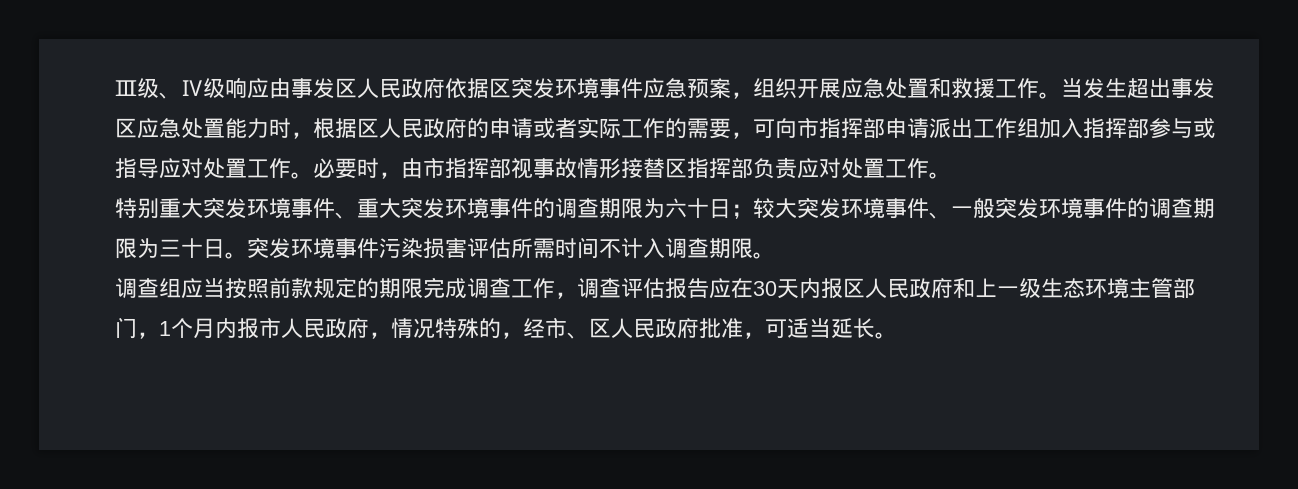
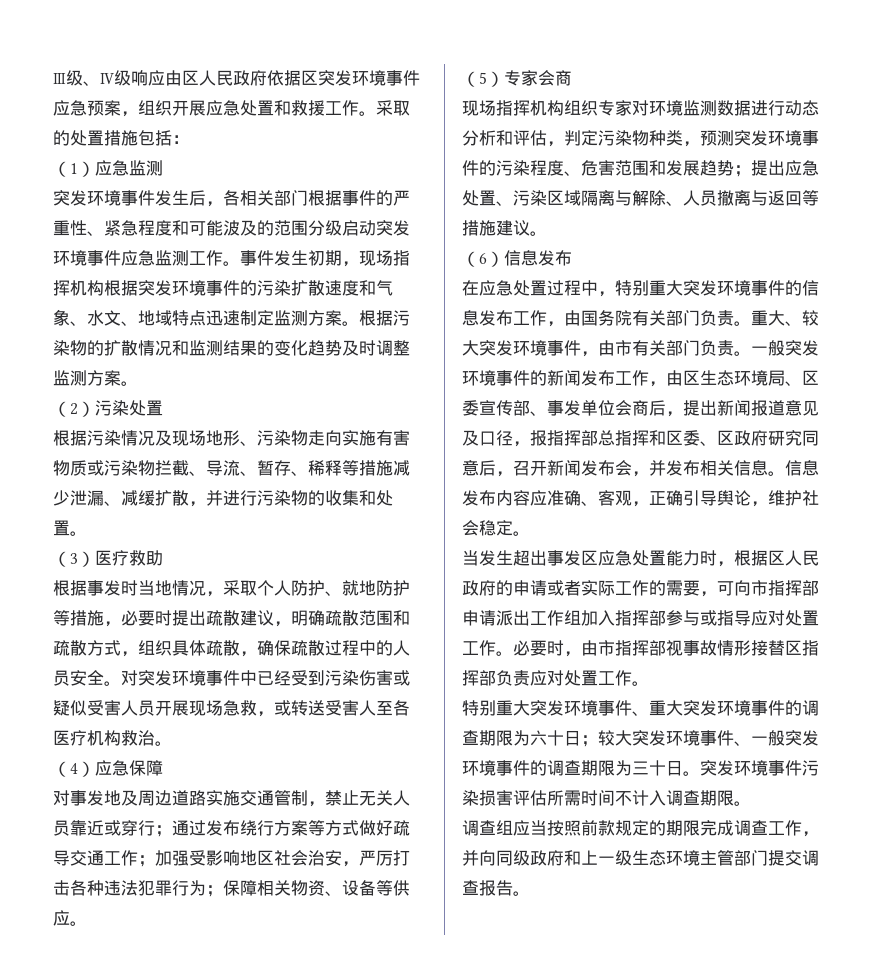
[291,78,335,99] 事发 -> (182, 78) none
(1061, 95) none -> [376,100,410,116] [53,130,189,146] [53,160,163,177] [53,190,410,207] [53,220,410,236] [53,250,410,267] [53,280,393,296] [53,309,410,326] [53,340,410,356] [53,370,138,386] [53,400,163,417] [53,430,410,446] [53,460,410,476] [53,490,393,507] [53,520,87,536] [53,550,163,567] [53,580,410,597] [53,610,410,627] [53,640,410,657] [53,670,410,686] [53,700,410,717] [53,730,172,746] [53,760,163,777] [53,790,410,807] [53,820,410,837] [53,850,410,867] [53,880,410,897] [53,910,87,926] [462,70,572,87] [462,100,819,116] [462,130,819,147] [462,160,819,177] [462,190,819,206] [462,220,547,236] [462,250,572,267] [462,280,819,297] [462,310,819,327] [462,340,819,357] [462,370,819,387] [462,400,819,417] [462,430,819,447] [462,460,819,477] [462,490,819,507] [462,520,530,536] 采取的处置措施包括： // （1）应急监测 // 突发环境事件发生后，各相关部门根据事件的严重性、紧急程度和可能波及的范围分级启动突发环境事件应急监测工作。事件发生初期，现场指挥机构根据突发环境事件的污染扩散速度和气象、水文、地域特点迅速制定监测方案。根据污染物的扩散情况和监测结果的变化趋势及时调整监测方案。 // （2）污染处置 // 根据污染情况及现场地形、污染物走向实施有害物质或污染物拦截、导流、暂存、稀释等措施减少泄漏、减缓扩散，并进行污染物的收集和处置。 // （3）医疗救助 // 根据事发时当地情况，采取个人防护、就地防护等措施，必要时提出疏散建议，明确疏散范围和疏散方式，组织具体疏散，确保疏散过程中的人员安全。对突发环境事件中已经受到污染伤害或疑似受害人员开展现场急救，或转送受害人至各医疗机构救治。 // （4）应急保障 // 对事发地及周边道路实施交通管制，禁止无关人员靠近或穿行；通过发布绕行方案等方式做好疏导交通工作；加强受影响地区社会治安，严厉打击各种违法犯罪行为；保障相关物资、设备等供应。 // （5）专家会商 // 现场指挥机构组织专家对环境监测数据进行动态分析和评估，判定污染物种类，预测突发环境事件的污染程度、危害范围和发展趋势；提出应急处置、污染区域隔离与解除、人员撤离与返回等措施建议。 // （6）信息发布 // 在应急处置过程中，特别重大突发环境事件的信息发布工作，由国务院有关部门负责。重大、较大突发环境事件，由市有关部门负责。一般突发环境事件的新闻发布工作，由区生态环境局、区委宣传部、事发单位会商后，提出新闻报道意见及口径，报指挥部总指挥和区委、区政府研究同意后，召开新闻发布会，并发布相关信息。信息发布内容应准确、客观，正确引导舆论，维护社会稳定。 //
[577,278,909,299] 调查评估报告应在30天内报区人民 -> [462,850,530,866] 并向同级
[137,318,875,339] ，1个月内报市人民政府，情况特殊的，经市、区人民政府批准，可适当延长 -> [768,850,819,866] [462,880,513,896] 提交调查报告

